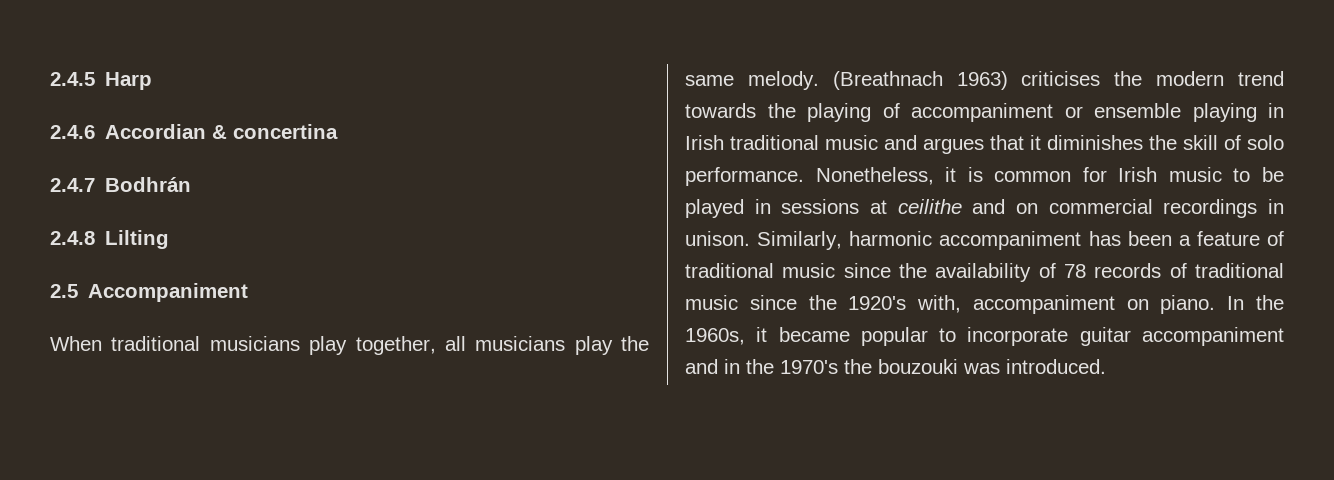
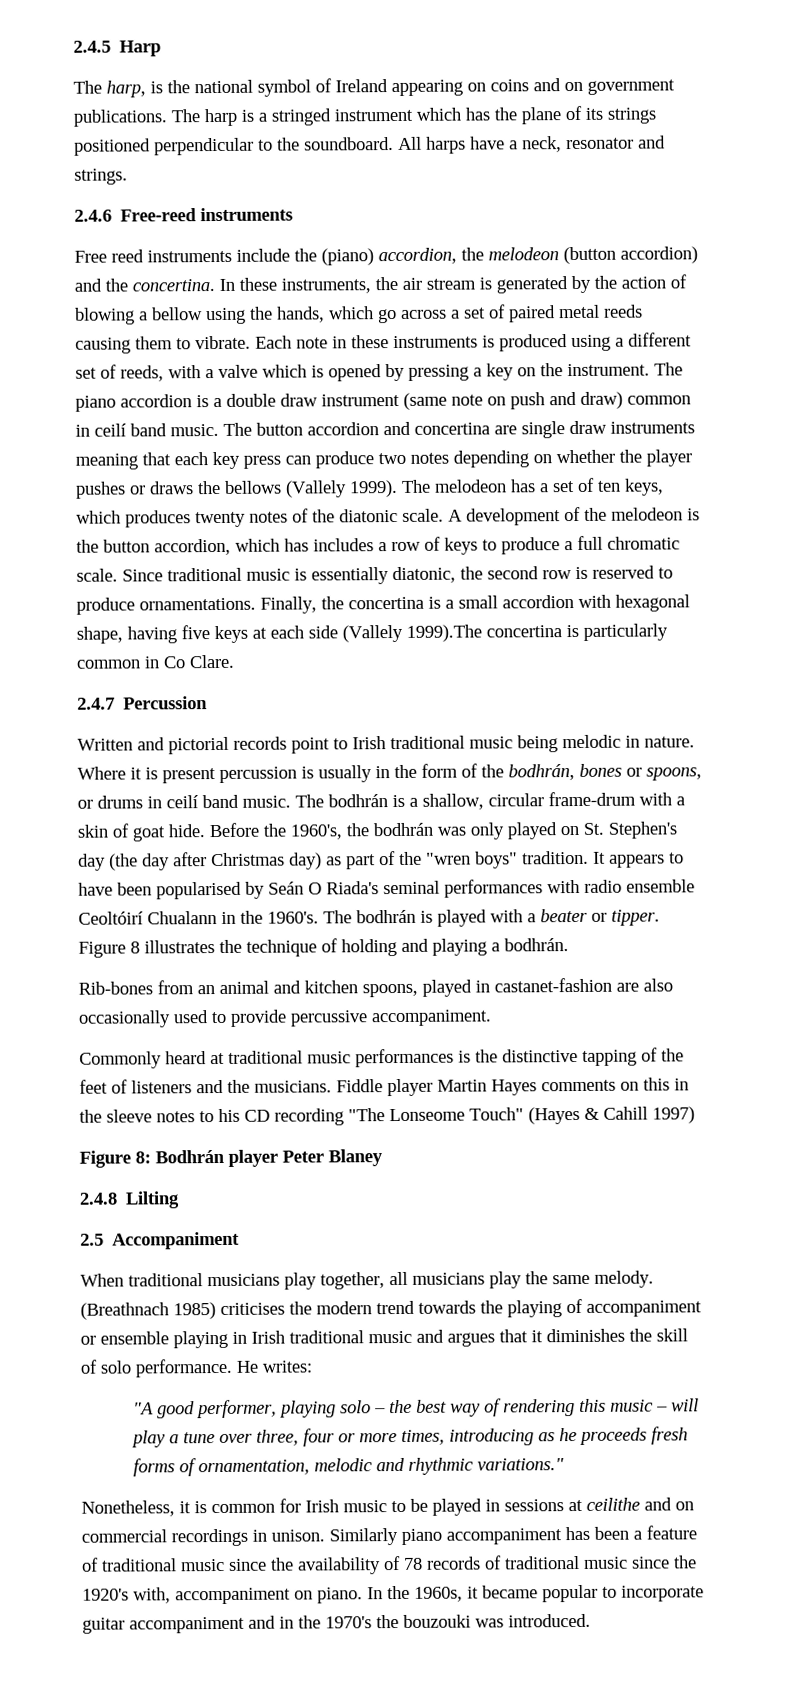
[50,124,339,139] [50,177,192,192] 2.4.6 Accordian & concertina // 2.4.7 Bodhrán -> [73,78,675,98] [73,105,656,127] [74,135,666,156] [74,168,128,185] [74,207,294,222] [74,246,698,266] [74,274,687,294] [75,304,643,325] [75,332,692,354] [75,362,683,382] [75,391,691,412] [75,420,695,439] [75,449,692,470] [75,477,664,499] [76,506,700,528] [76,535,680,556] [76,565,673,585] [76,594,690,615] [76,623,668,644] [76,654,235,669] [77,696,209,710] [77,734,695,755] [77,763,702,784] [77,791,685,810] [77,821,677,842] [78,850,684,871] [78,879,695,900] [78,908,660,927] [78,938,569,958] [78,977,673,998] [78,1009,492,1028] [79,1047,684,1069] [79,1077,689,1097] [79,1106,695,1126] [79,1149,383,1168] The harp, is the national symbol of Ireland appearing on coins and on government publications. The harp is a stringed instrument which has the plane of its strings positioned perpendicular to the soundboard. All harps have a neck, resonator and strings. // 2.4.6 Free-reed instruments // Free reed instruments include the (piano) accordion, the melodeon (button accordion) and the concertina. In these instruments, the air stream is generated by the action of blowing a bellow using the hands, which go across a set of paired metal reeds causing them to vibrate. Each note in these instruments is produced using a different set of reeds, with a valve which is opened by pressing a key on the instrument. The piano accordion is a double draw instrument (same note on push and draw) common in ceilí band music. The button accordion and concertina are single draw instruments meaning that each key press can produce two notes depending on whether the player pushes or draws the bellows (Vallely 1999). The melodeon has a set of ten keys, which produces twenty notes of the diatonic scale. A development of the melodeon is the button accordion, which has includes a row of keys to produce a full chromatic scale. Since traditional music is essentially diatonic, the second row is reserved to produce ornamentations. Finally, the concertina is a small accordion with hexagonal shape, having five keys at each side (Vallely 1999).The concertina is particularly common in Co Clare. // 2.4.7 Percussion // Written and pictorial records point to Irish traditional music being melodic in nature. Where it is present percussion is usually in the form of the bodhrán, bones or spoons, or drums in ceilí band music. The bodhrán is a shallow, circular frame-drum with a skin of goat hide. Before the 1960's, the bodhrán was only played on St. Stephen's day (the day after Christmas day) as part of the "wren boys" tradition. It appears to have been popularised by Seán O Riada's seminal performances with radio ensemble Ceoltóirí Chualann in the 1960's. The bodhrán is played with a beater or tipper. Figure 8 illustrates the technique of holding and playing a bodhrán. // Rib-bones from an animal and kitchen spoons, played in castanet-fashion are also occasionally used to provide percussive accompaniment. // Commonly heard at traditional music performances is the distinctive tapping of the feet of listeners and the musicians. Fiddle player Martin Hayes comments on this in the sleeve notes to his CD recording "The Lonseome Touch" (Hayes & Cahill 1997) // Figure 8: Bodhrán player Peter Blaney
[956,71,1008,90] 1963) -> [173,1302,216,1320] 1985)
(804, 176) none -> [236,1360,312,1373] [133,1398,700,1419] [131,1426,689,1448] [133,1457,565,1477] He writes: // "A good performer, playing solo – the best way of rendering this music – will play a tune over three, four or more times, introducing as he proceeds fresh forms of ornamentation, melodic and rhythmic variations." //
[757,231,933,250] Similarly, harmonic -> [329,1528,442,1546] Similarly piano

